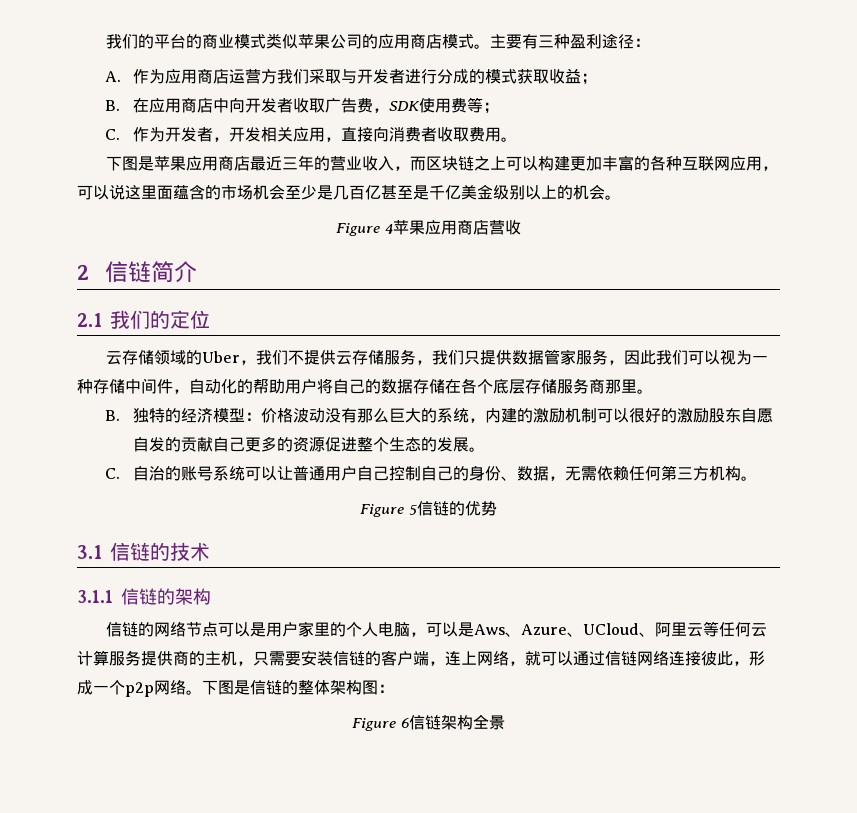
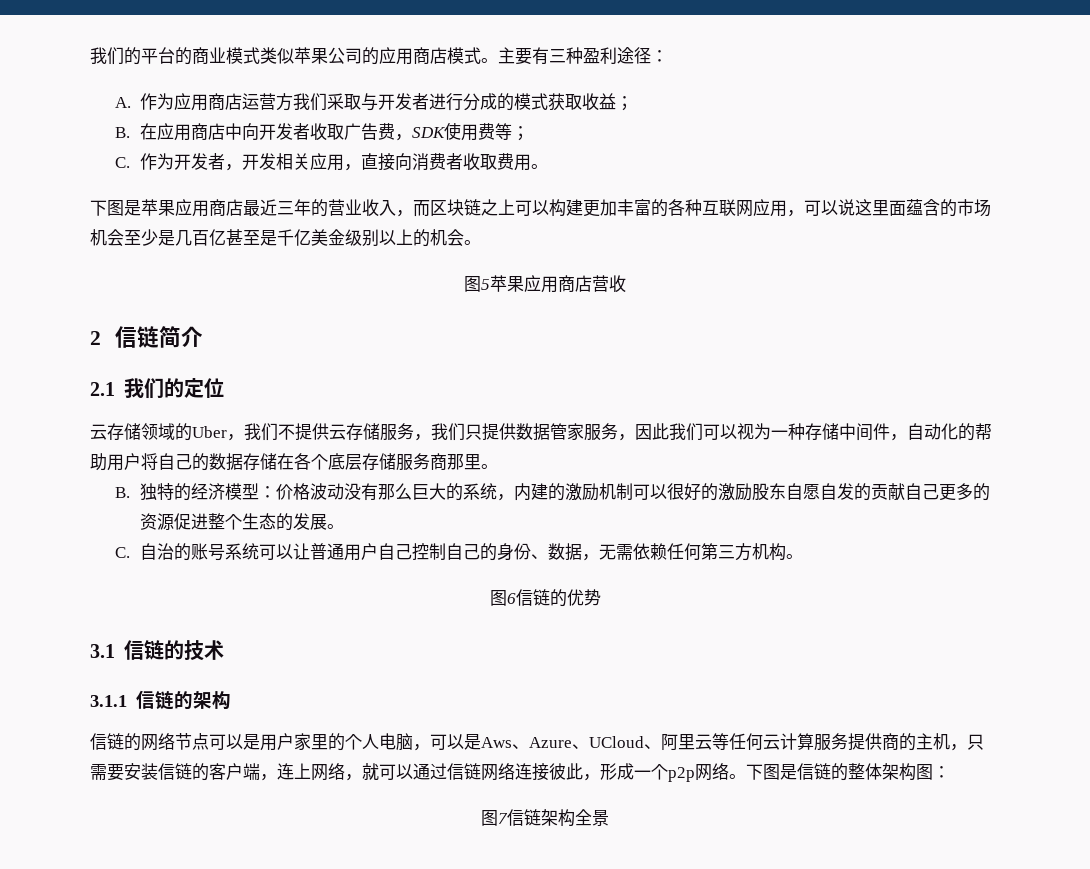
[336,223,393,236] Figure 4 -> [464,276,490,292] 图5
[360,504,417,517] Figure 5 -> [489,590,516,606] 图6
[352,718,409,731] Figure 6 -> [481,810,508,826] 图7

